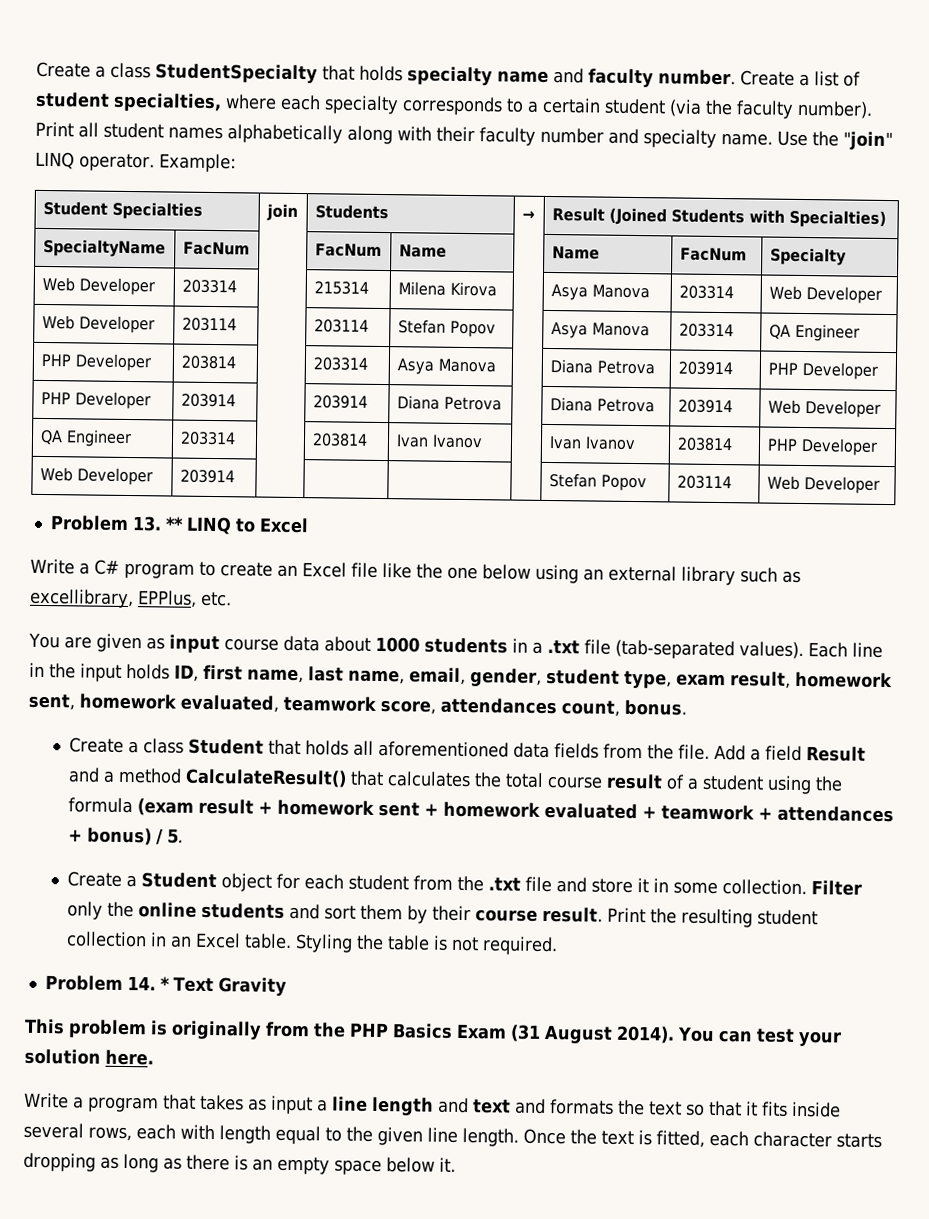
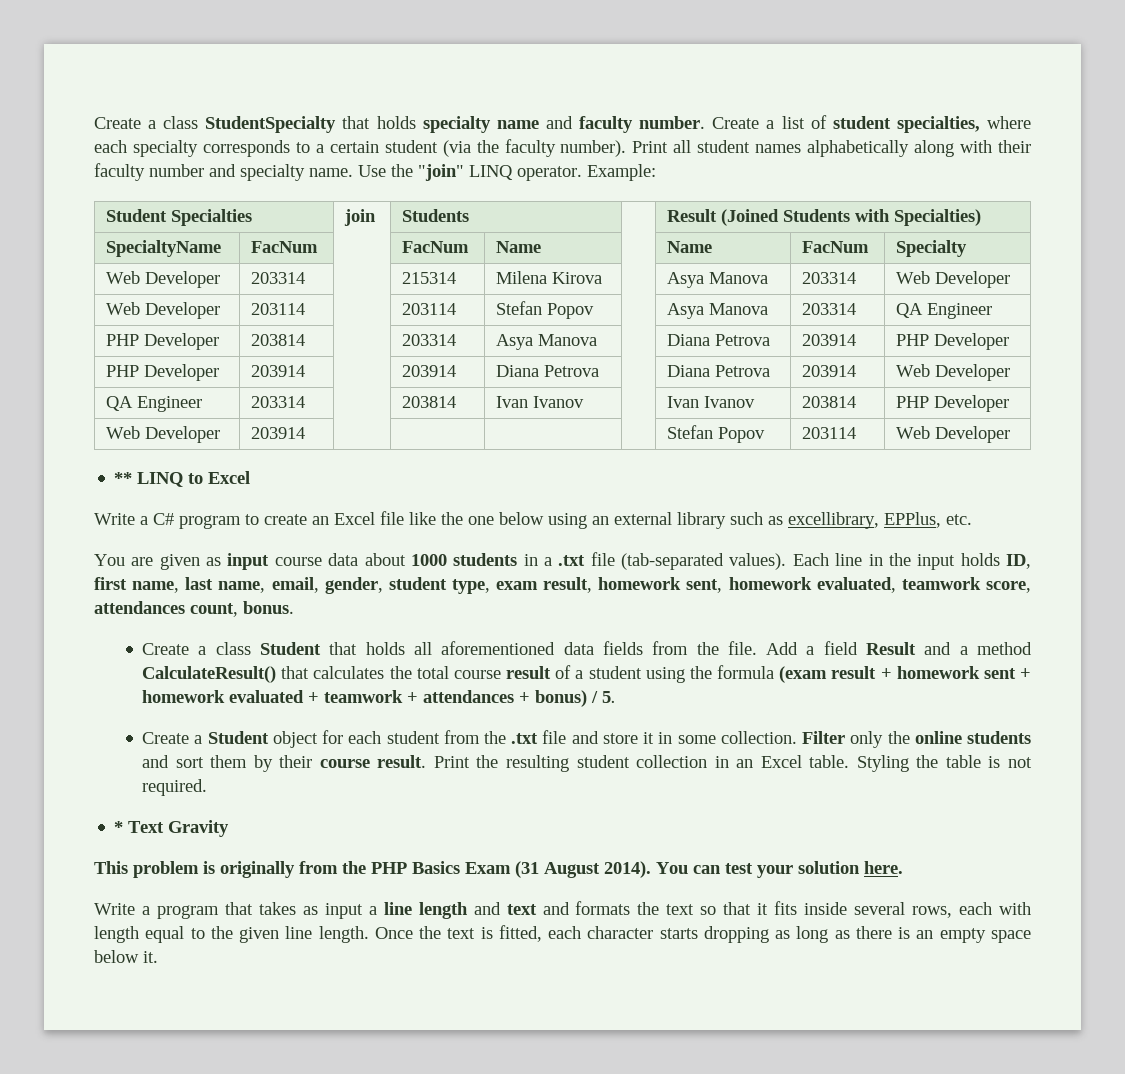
[521,210,535,220] → -> (469, 215) none
[49,515,162,532] Problem 13. -> (1010, 434) none
[44,975,156,991] Problem 14. -> (208, 787) none

